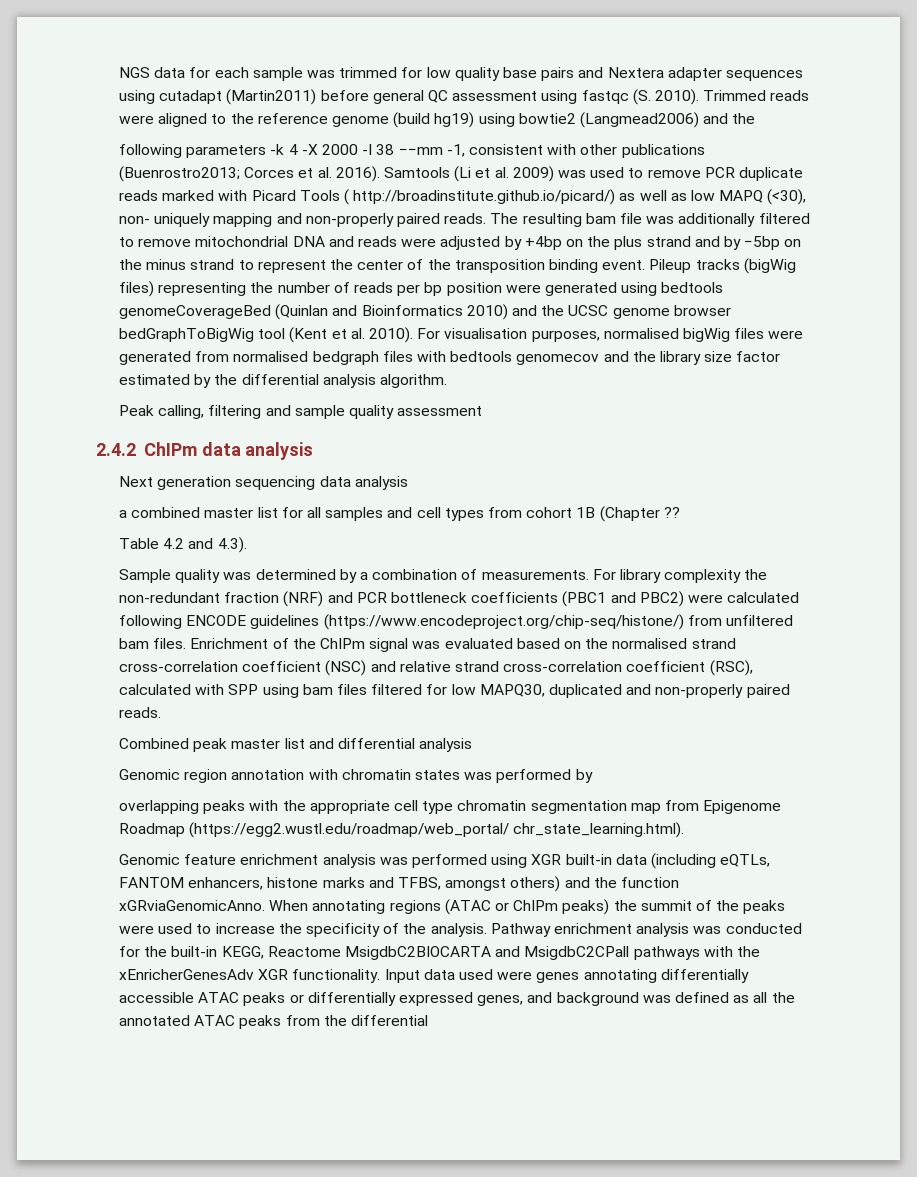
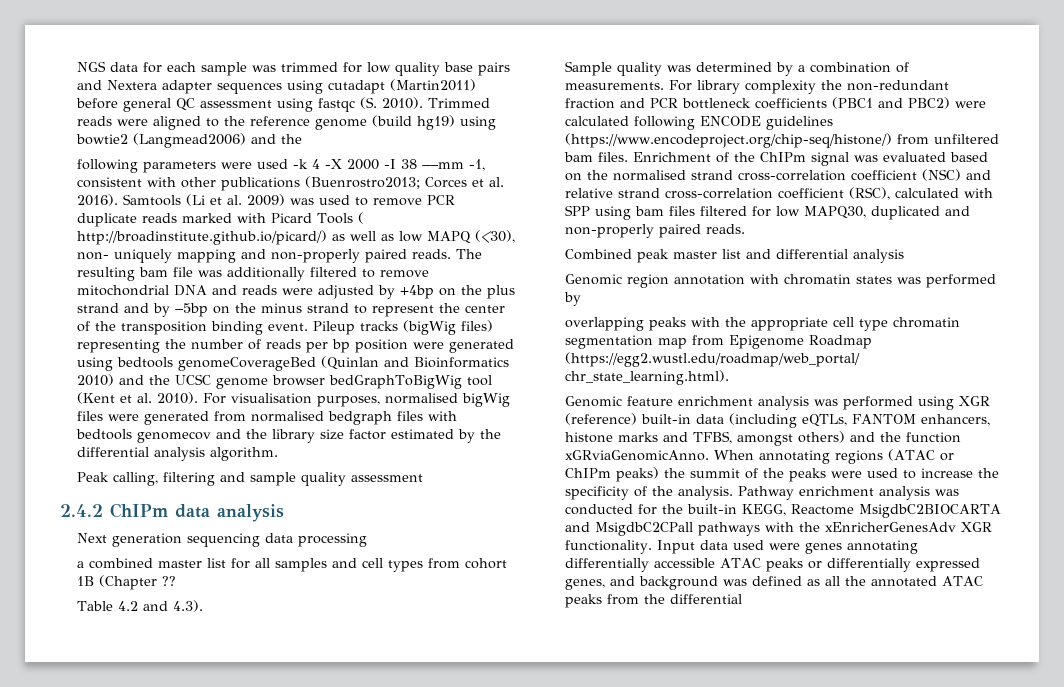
(267, 151) none -> [221,159,289,169] were used
[354,476,408,490] analysis -> [298,533,368,547] processing
[283,591,324,607] (NRF) -> (616, 103) none
(562, 859) none -> [565,413,638,425] (reference)

